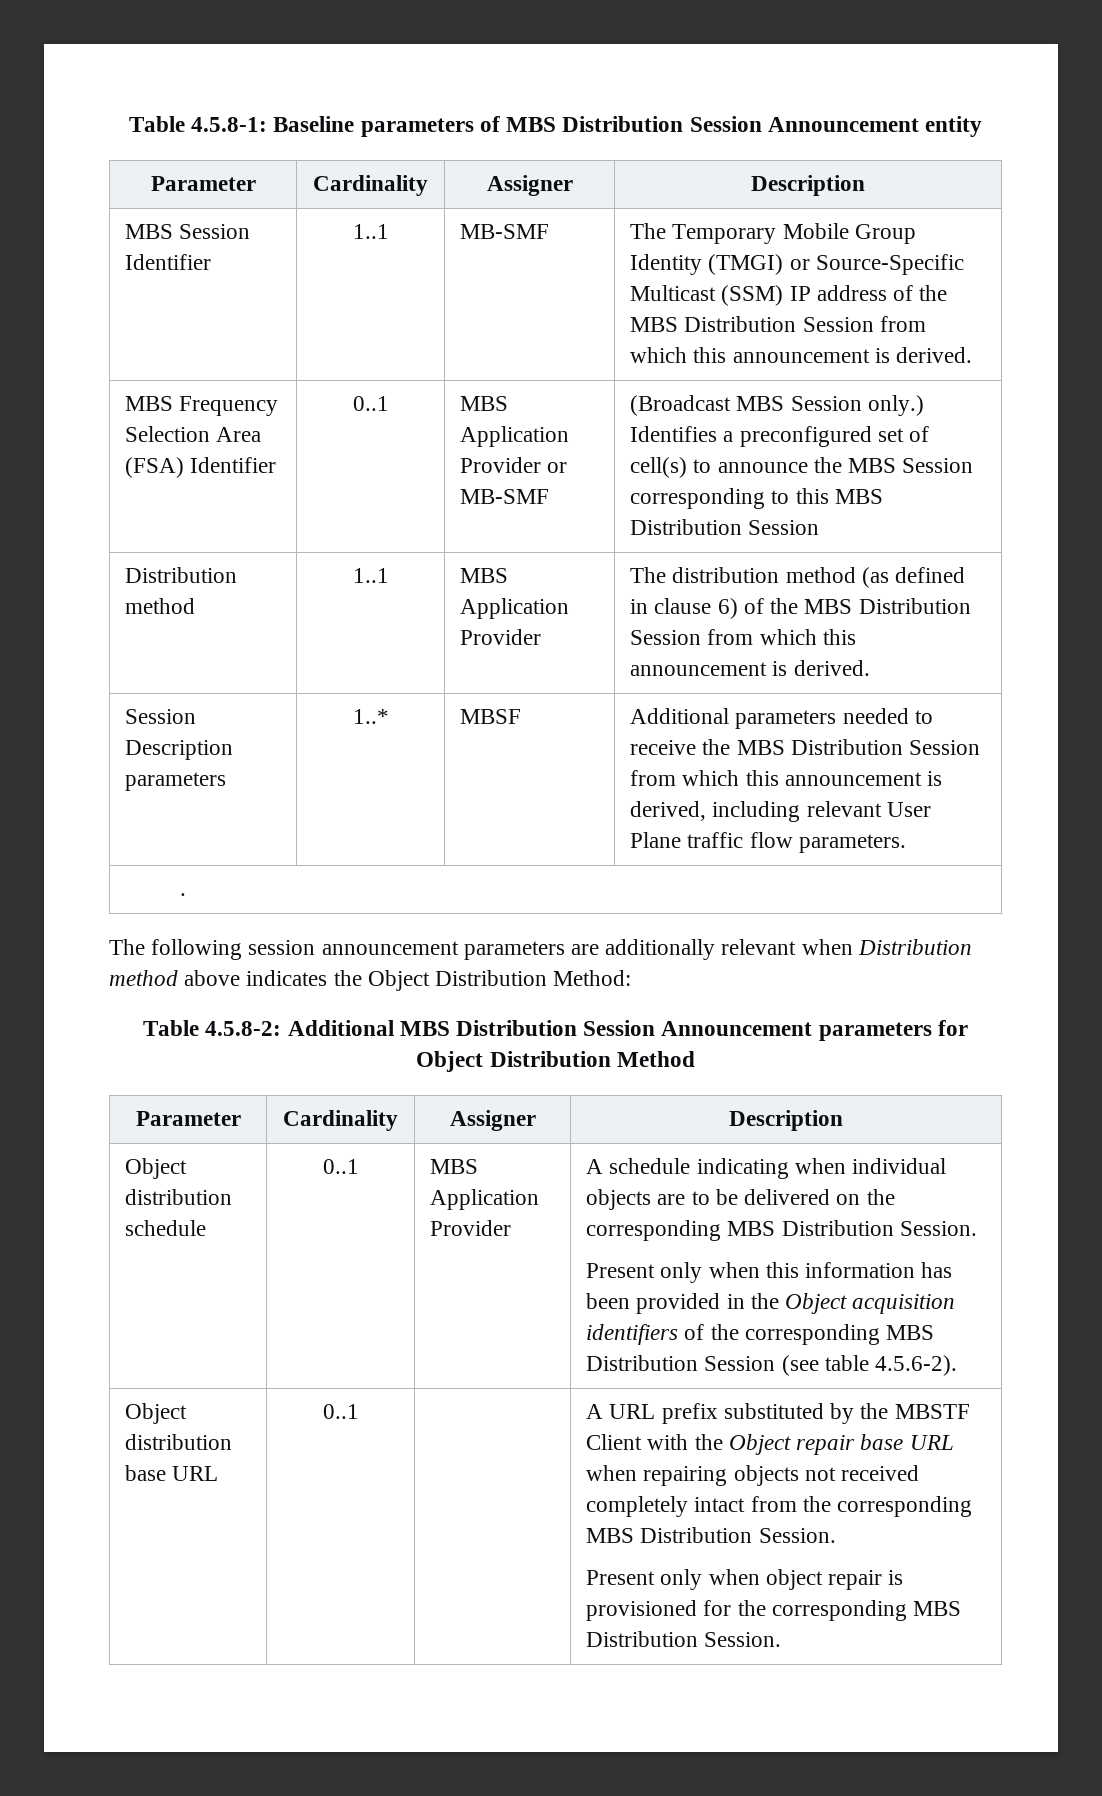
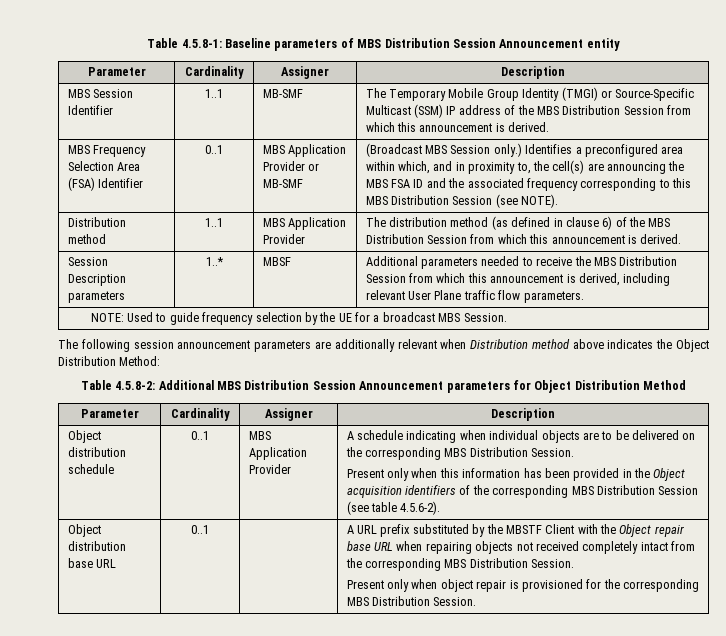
[877,426,930,442] [630,457,974,478] set of cell(s) to announce the MBS Session -> [661,146,684,154] [365,160,685,174] [365,178,578,191] area within which, and in proximity to, the cell(s) are announcing the MBS FSA ID and the associated frequency
(820, 527) none -> [495,194,559,208] (see NOTE).
[180,893,187,896] . -> [90,312,507,325] NOTE: Used to guide frequency selection by the UE for a broadcast MBS Session.

